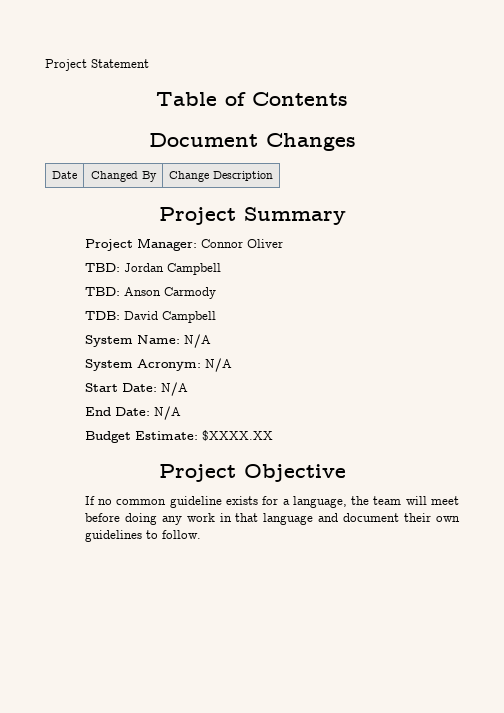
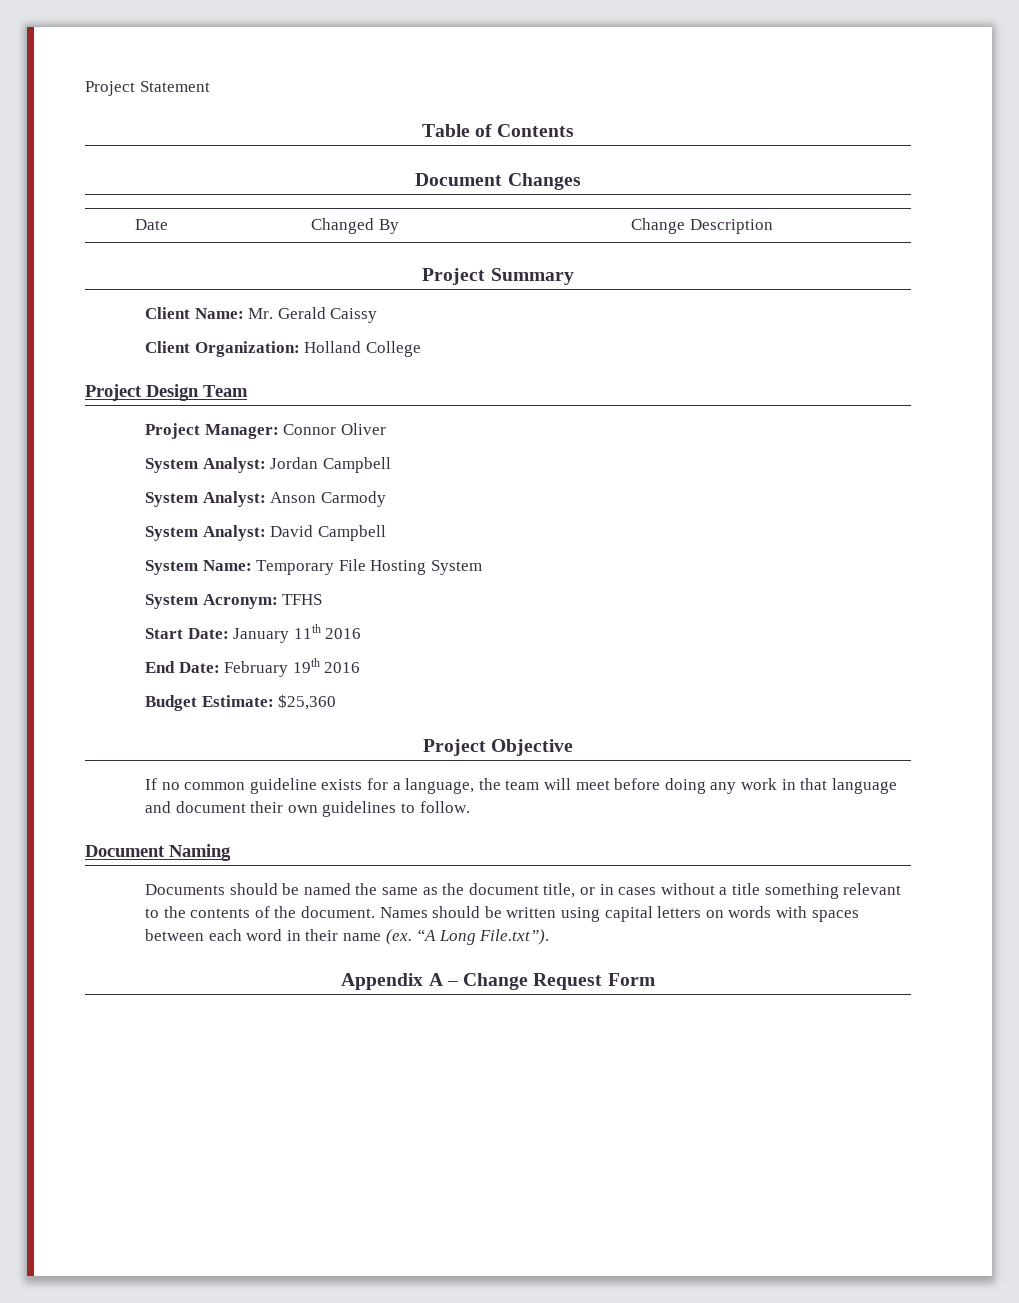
(346, 216) none -> [145,307,378,323] [145,341,421,357] [85,384,248,401] // Client Name: Mr. Gerald Caissy // Client Organization: Holland College // Project Design Team
[84,263,120,272] TBD: -> [145,457,266,473] System Analyst:
[84,287,120,296] TBD: -> [145,491,266,507] System Analyst:
[84,311,120,320] TDB: -> [145,525,266,541] System Analyst:
[183,334,211,348] N/A -> [256,559,483,575] Temporary File Hosting System
[204,358,232,372] N/A -> [282,594,323,605] TFHS
[160,382,188,396] N/A -> [233,624,362,643] January 11th 2016
[153,406,181,420] N/A -> [224,658,361,677] February 19th 2016
[201,430,273,441] $XXXX.XX -> [278,694,337,710] $25,360
(201, 534) none -> [85,844,231,861] [145,883,902,899] [145,906,859,922] [145,929,550,945] [341,973,655,990] // Document Naming // Documents should be named the same as the document title, or in cases without a title something relevant to the contents of the document. Names should be written using capital letters on words with spaces between each word in their name (ex. “A Long File.txt”). // Appendix A – Change Request Form

